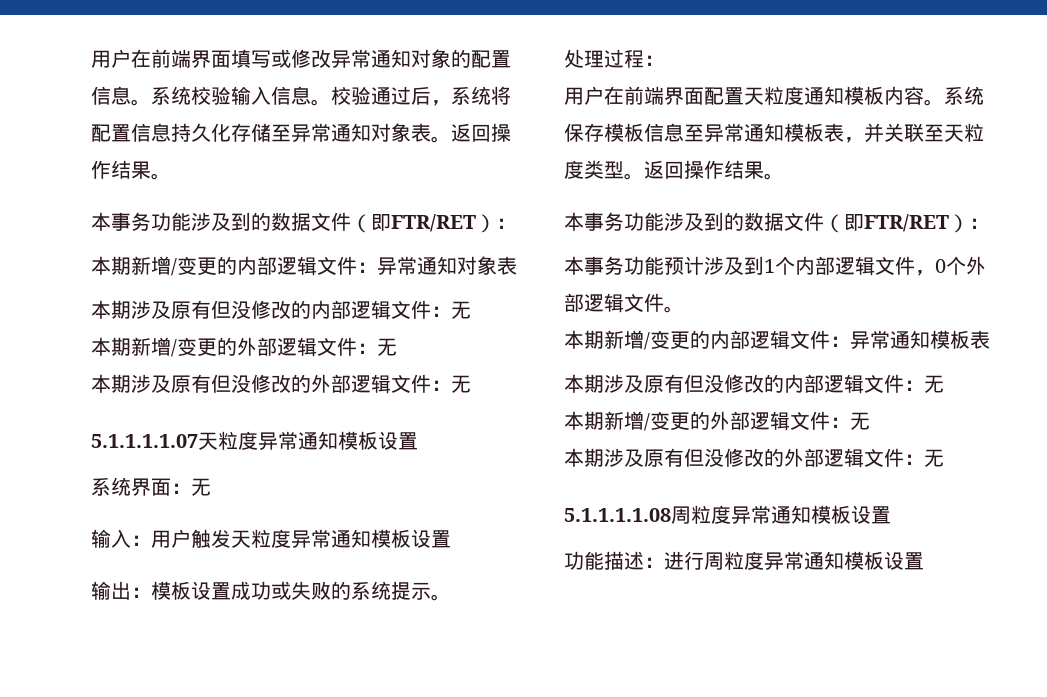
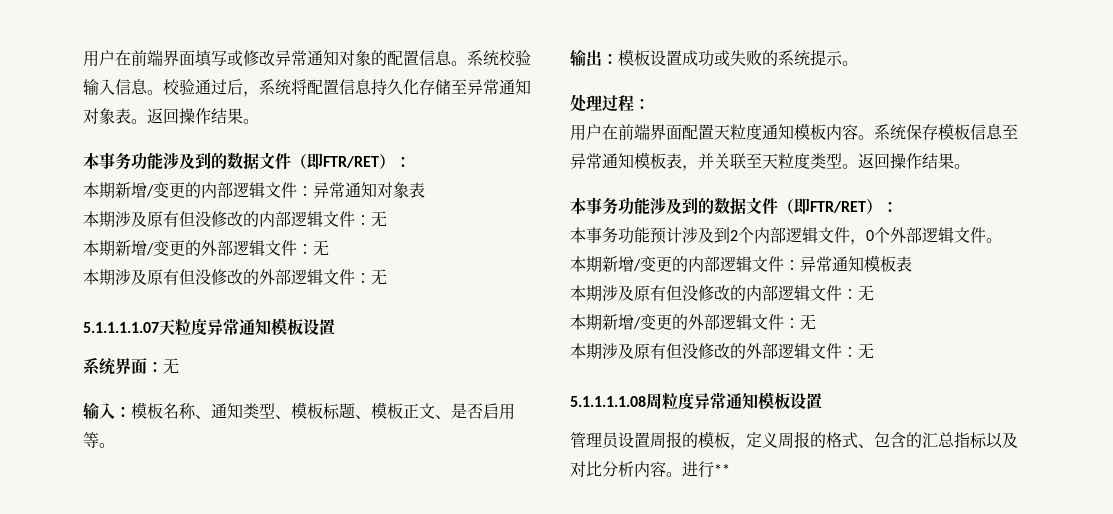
[151,529,451,548] 用户触发天粒度异常通知模板设置 -> [131,402,515,420] [83,432,115,448] 模板名称、通知类型、模板标题、模板正文、是否启用等。
[764,259,775,273] 1 -> [730,230,738,241] 2
[564,551,924,570] 功能描述：进行周粒度异常通知模板设置 -> [570,431,1018,450] [570,461,730,478] 管理员设置周报的模板，定义周报的格式、包含的汇总指标以及对比分析内容。进行**

